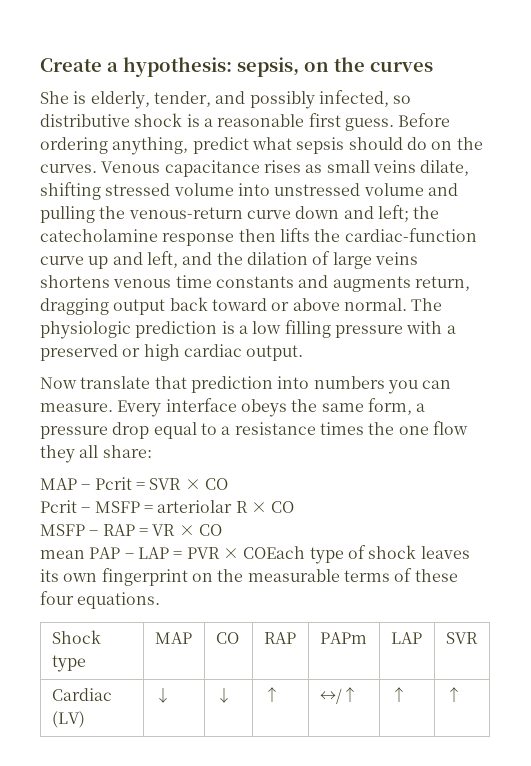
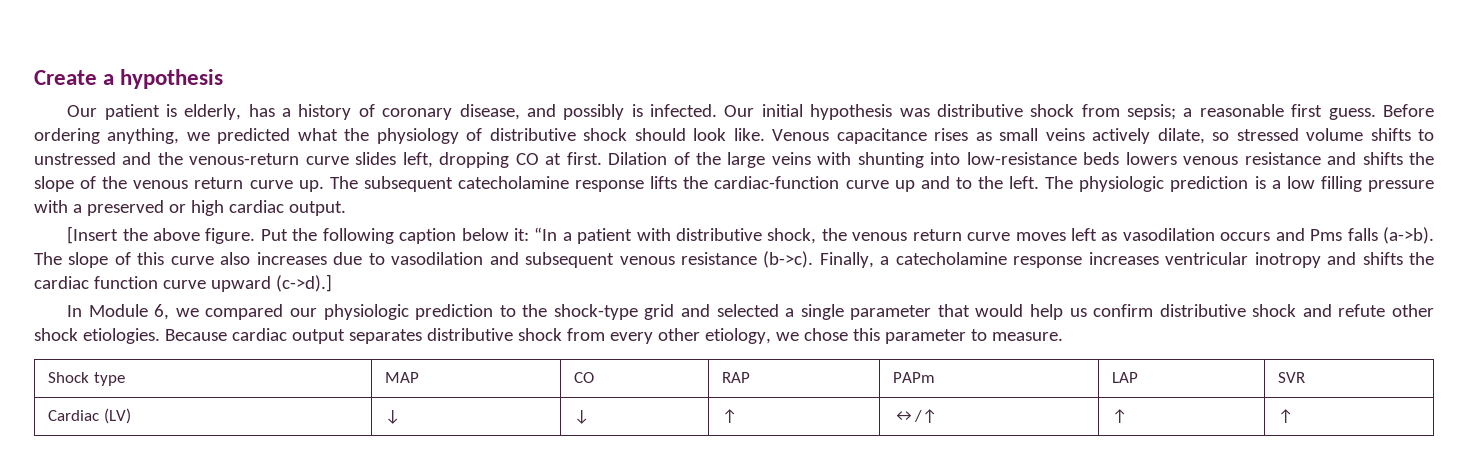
[123,57,433,77] [40,90,412,109] [40,113,200,127] hypothesis: sepsis, on the curves // She is elderly, tender, and possibly infected, so distributive shock is -> [120,69,224,89] [67,104,1177,120] hypothesis // Our patient is elderly, has a history of coronary disease, and possibly is infected. Our initial hypothesis was distributive shock from sepsis;
[192,137,483,154] [40,164,97,173] predict what sepsis should do on the curves. -> [186,128,765,144] we predicted what the physiology of distributive shock should look like.
[420,160,470,176] [40,182,458,200] [40,205,440,223] [40,229,276,246] dilate, shifting stressed volume into unstressed volume and pulling the venous-return curve down and left; the catecholamine response then -> [1092,128,1435,144] [34,152,1435,168] [34,176,645,192] actively dilate, so stressed volume shifts to unstressed and the venous-return curve slides left, dropping CO at first. Dilation of the large veins with shunting into low-resistance beds lowers venous resistance and shifts the slope of the venous return curve up. The subsequent catecholamine response
[146,251,418,269] [40,275,470,292] [40,297,407,315] left, and the dilation of large veins shortens venous time constants and augments return, dragging output back toward or above normal. -> [955,176,1040,189] to the left.
[40,376,452,394] [40,398,426,417] [40,421,468,439] [40,445,152,463] [40,477,228,490] [40,500,295,513] [40,524,222,536] [40,545,470,564] [40,568,458,586] [40,591,161,609] Now translate that prediction into numbers you can measure. Every interface obeys the same form, a pressure drop equal to a resistance times the one flow they all share: // MAP − Pcrit = SVR × CO // Pcrit − MSFP = arteriolar R × CO // MSFP − RAP = VR × CO // mean PAP − LAP = PVR × COEach type of shock leaves its own fingerprint on the measurable terms of these four equations. -> [67,226,1434,244] [34,251,1434,268] [34,274,332,292] [67,304,1435,320] [34,328,1063,344] [Insert the above figure. Put the following caption below it: “In a patient with distributive shock, the venous return curve moves left as vasodilation occurs and Pms falls (a->b). The slope of this curve also increases due to vasodilation and subsequent venous resistance (b->c). Finally, a catecholamine response increases ventricular inotropy and shifts the cardiac function curve upward (c->d).] // In Module 6, we compared our physiologic prediction to the shock-type grid and selected a single parameter that would help us confirm distributive shock and refute other shock etiologies. Because cardiac output separates distributive shock from every other etiology, we chose this parameter to measure.

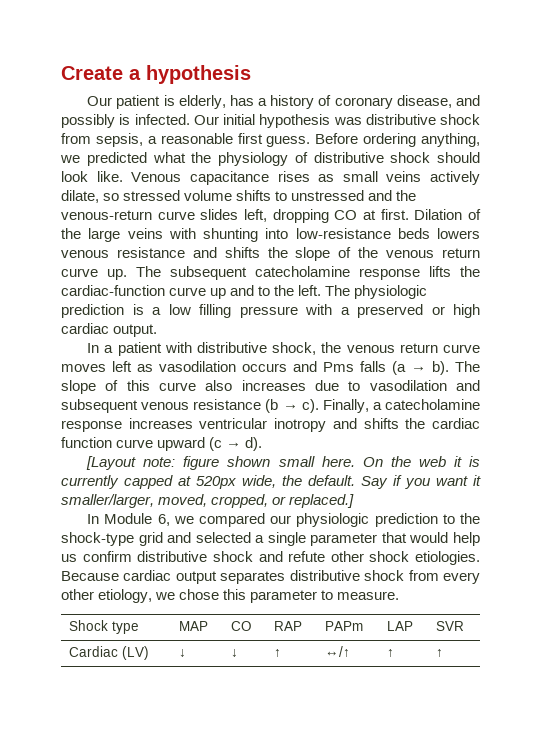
[1127,104,1177,120] sepsis; -> [95,133,143,147] sepsis,
[67,226,558,244] [Insert the above figure. Put the following caption below it: “In -> [87,343,100,353] In
[1383,227,1434,244] (a->b). -> [392,361,449,375] (a → b).
[763,251,814,268] (b->c). -> [265,399,319,413] (b → c).
[275,274,332,292] (c->d).] -> [209,437,263,451] [86,456,480,470] [61,475,481,489] [61,494,355,508] (c → d). // [Layout note: figure shown small here. On the web it is currently capped at 520px wide, the default. Say if you want it smaller/larger, moved, cropped, or replaced.]

